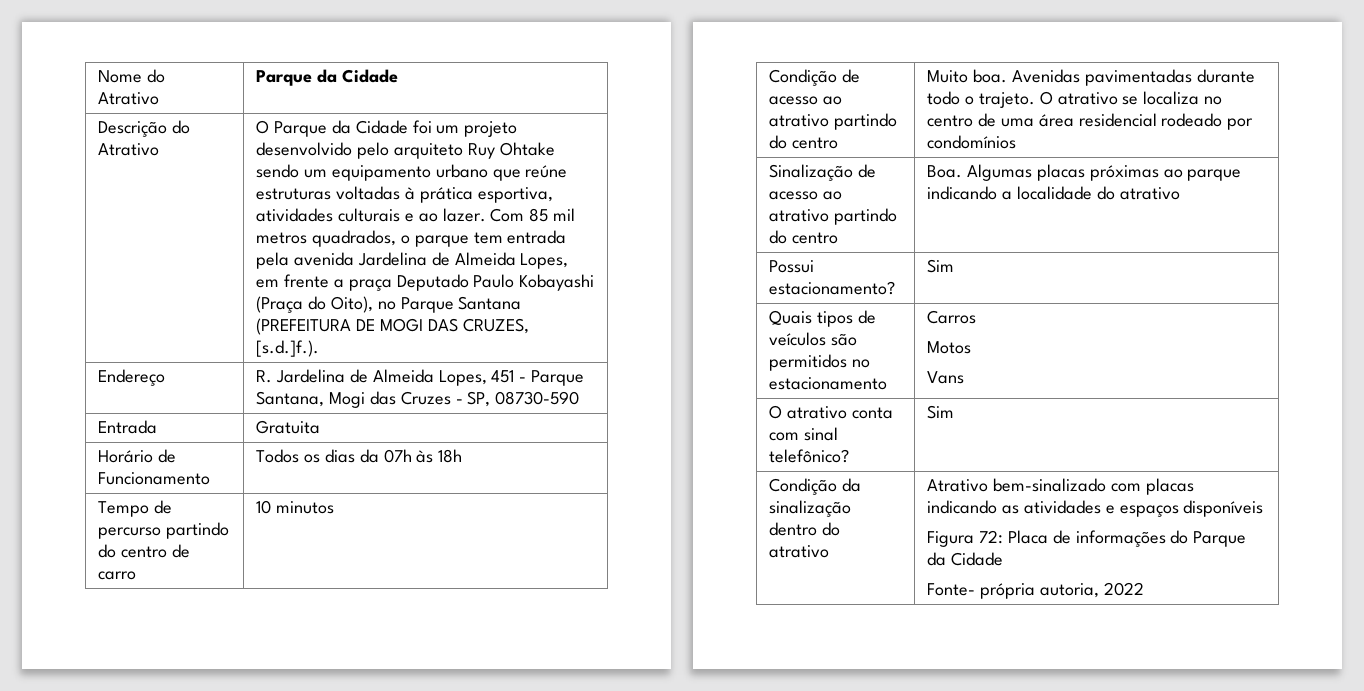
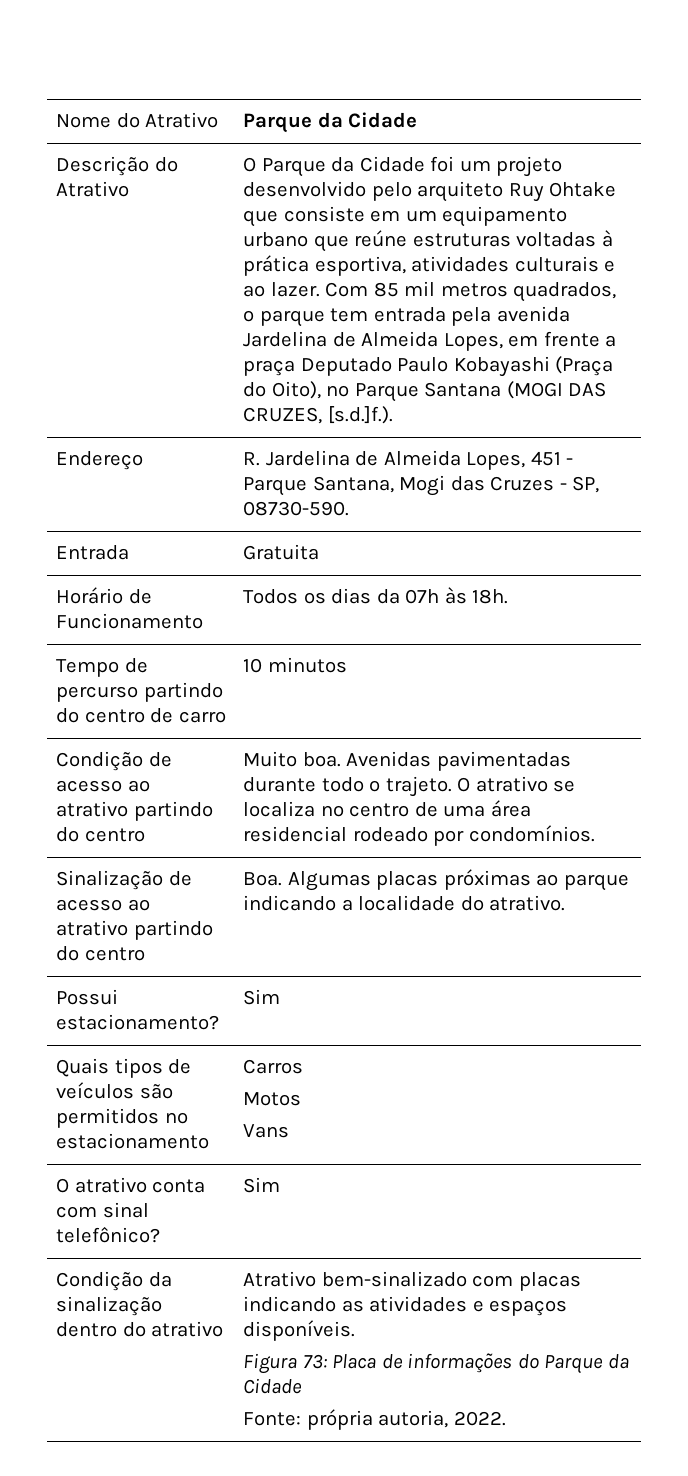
[256,164,300,178] sendo -> [243,206,401,227] que consiste em
[256,318,423,335] (PREFEITURA DE MOGI -> [506,381,563,399] (MOGI
[495,391,580,405] 08730-590 -> [243,501,350,516] 08730-590.
[438,449,463,463] 18h -> [472,589,509,604] 18h.
[927,135,1017,149] condomínios -> [468,825,595,842] condomínios.
[1119,187,1180,200] atrativo -> [489,895,566,911] atrativo.
[1183,500,1264,517] disponíveis -> [243,1320,356,1341] disponíveis.
[979,530,1004,544] 72: -> [302,1354,327,1369] 73:
[927,583,976,596] Fonte- -> [243,1412,302,1426] Fonte:
[1103,582,1144,596] 2022 -> [453,1411,506,1426] 2022.

